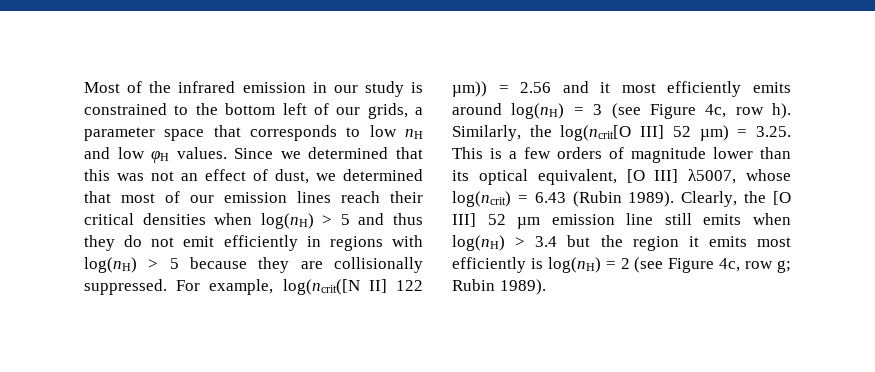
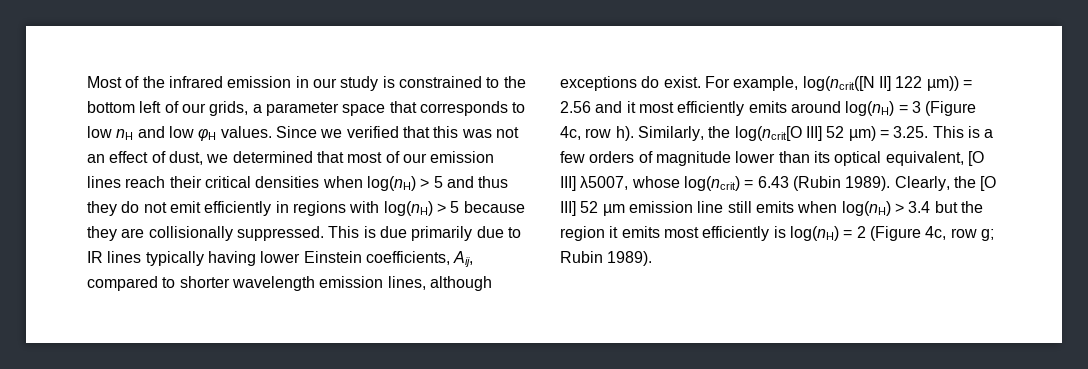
[308,147,389,159] determined -> [346,126,399,138] verified
(167, 287) none -> [328,226,521,241] [87,251,474,267] [87,276,492,291] [560,76,701,91] This is due primarily due to IR lines typically having lower Einstein coefficients, Aij, compared to shorter wavelength emission lines, although exceptions do exist.
[611,103,696,119] (see Figure -> [925,101,977,116] (Figure
[634,257,715,273] (see Figure -> [869,226,921,241] (Figure

